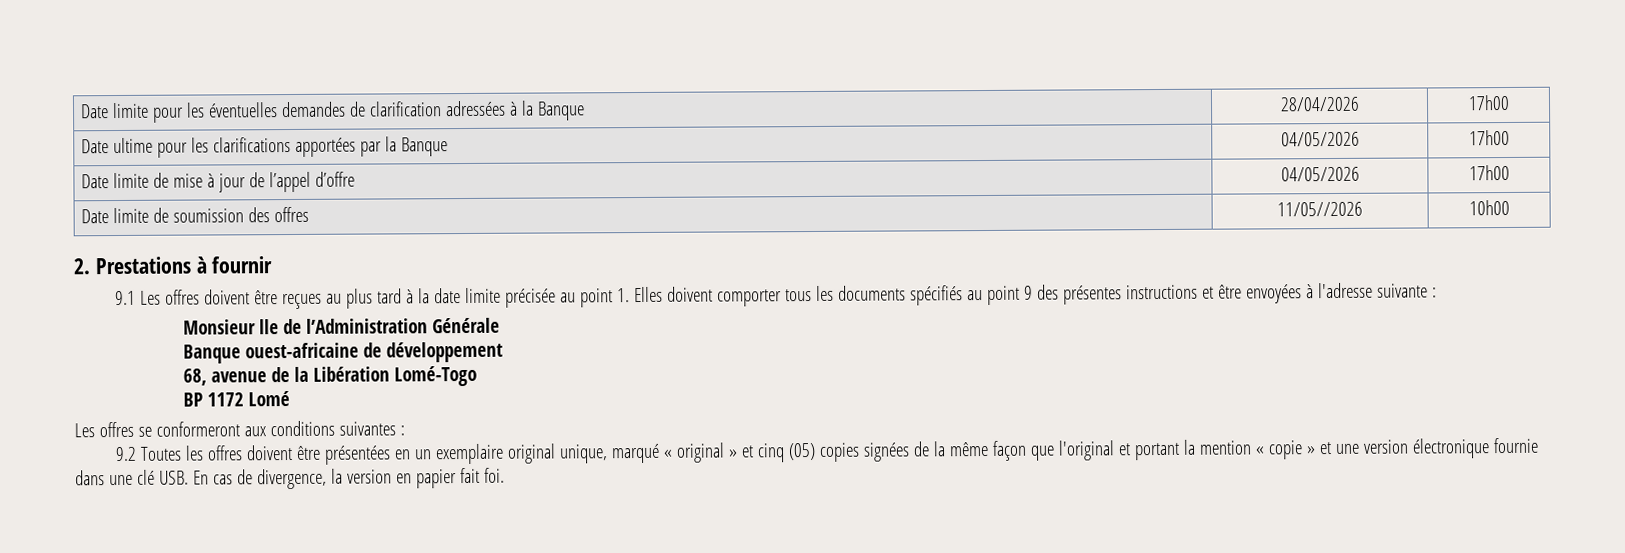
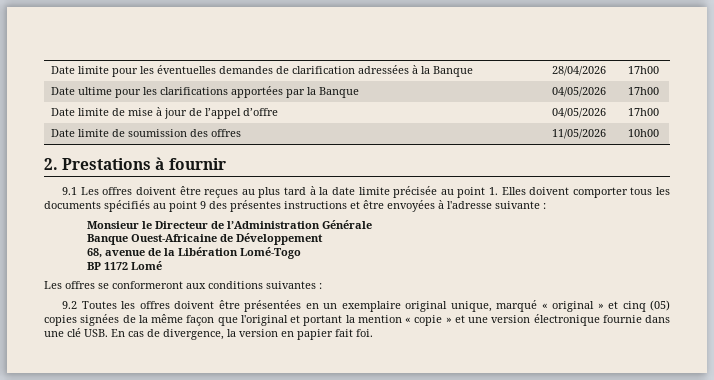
[1277,201,1363,217] 11/05//2026 -> [552,129,606,139] 11/05/2026
[258,319,279,335] lle -> [142,221,209,229] le Directeur
[244,341,503,363] ouest-africaine de développement -> [131,233,324,245] Ouest-Africaine de Développement

